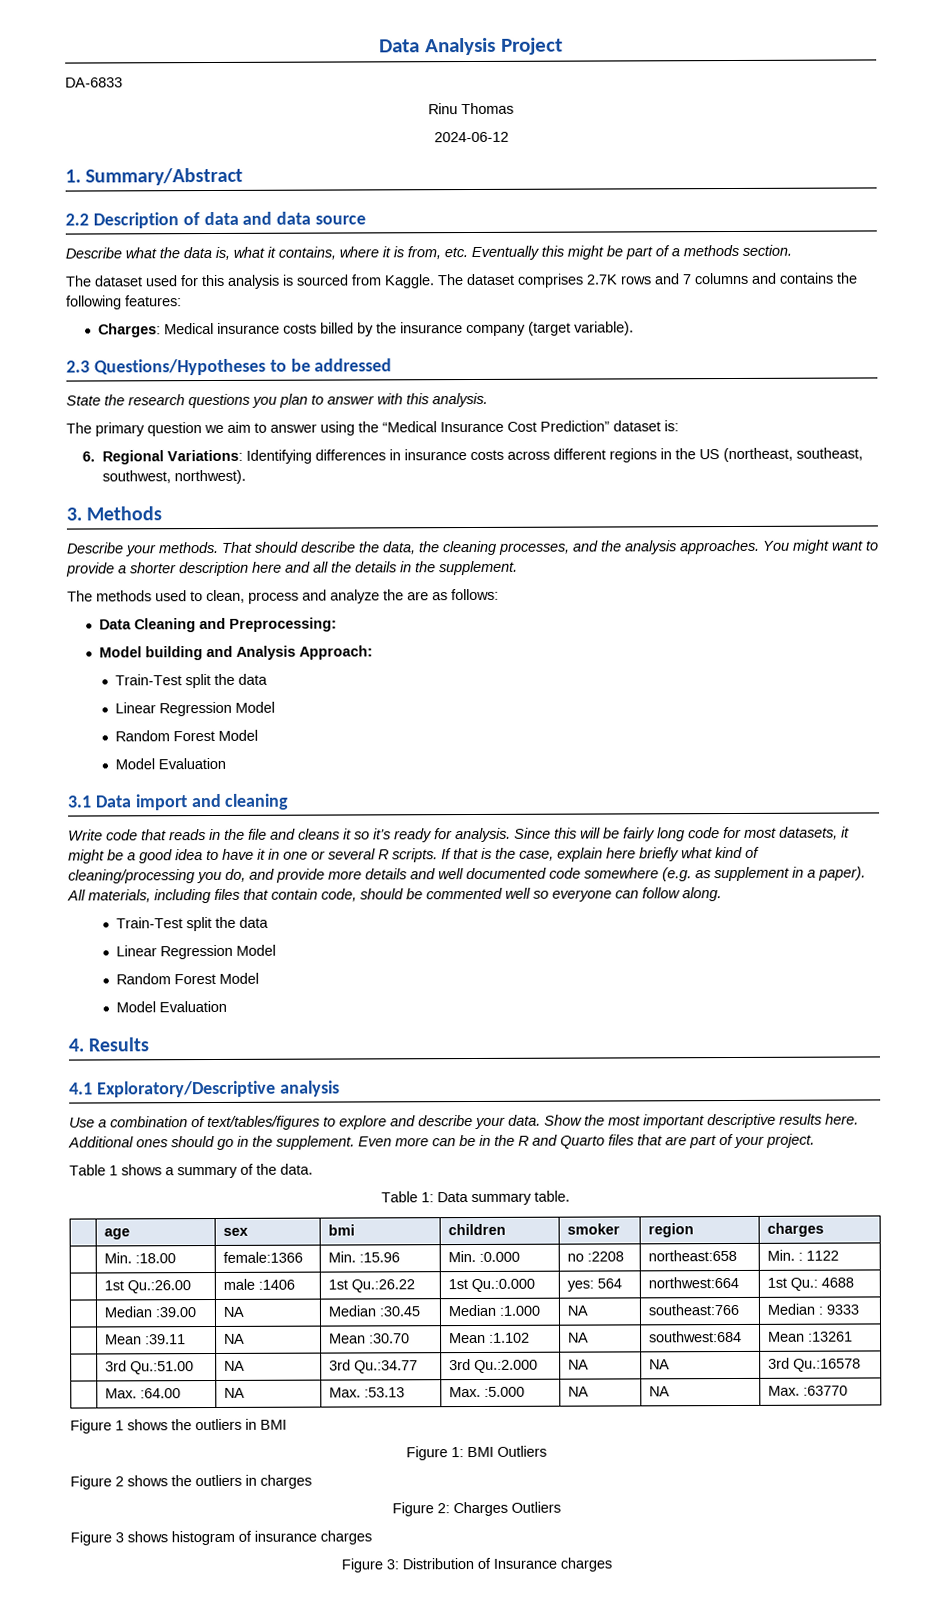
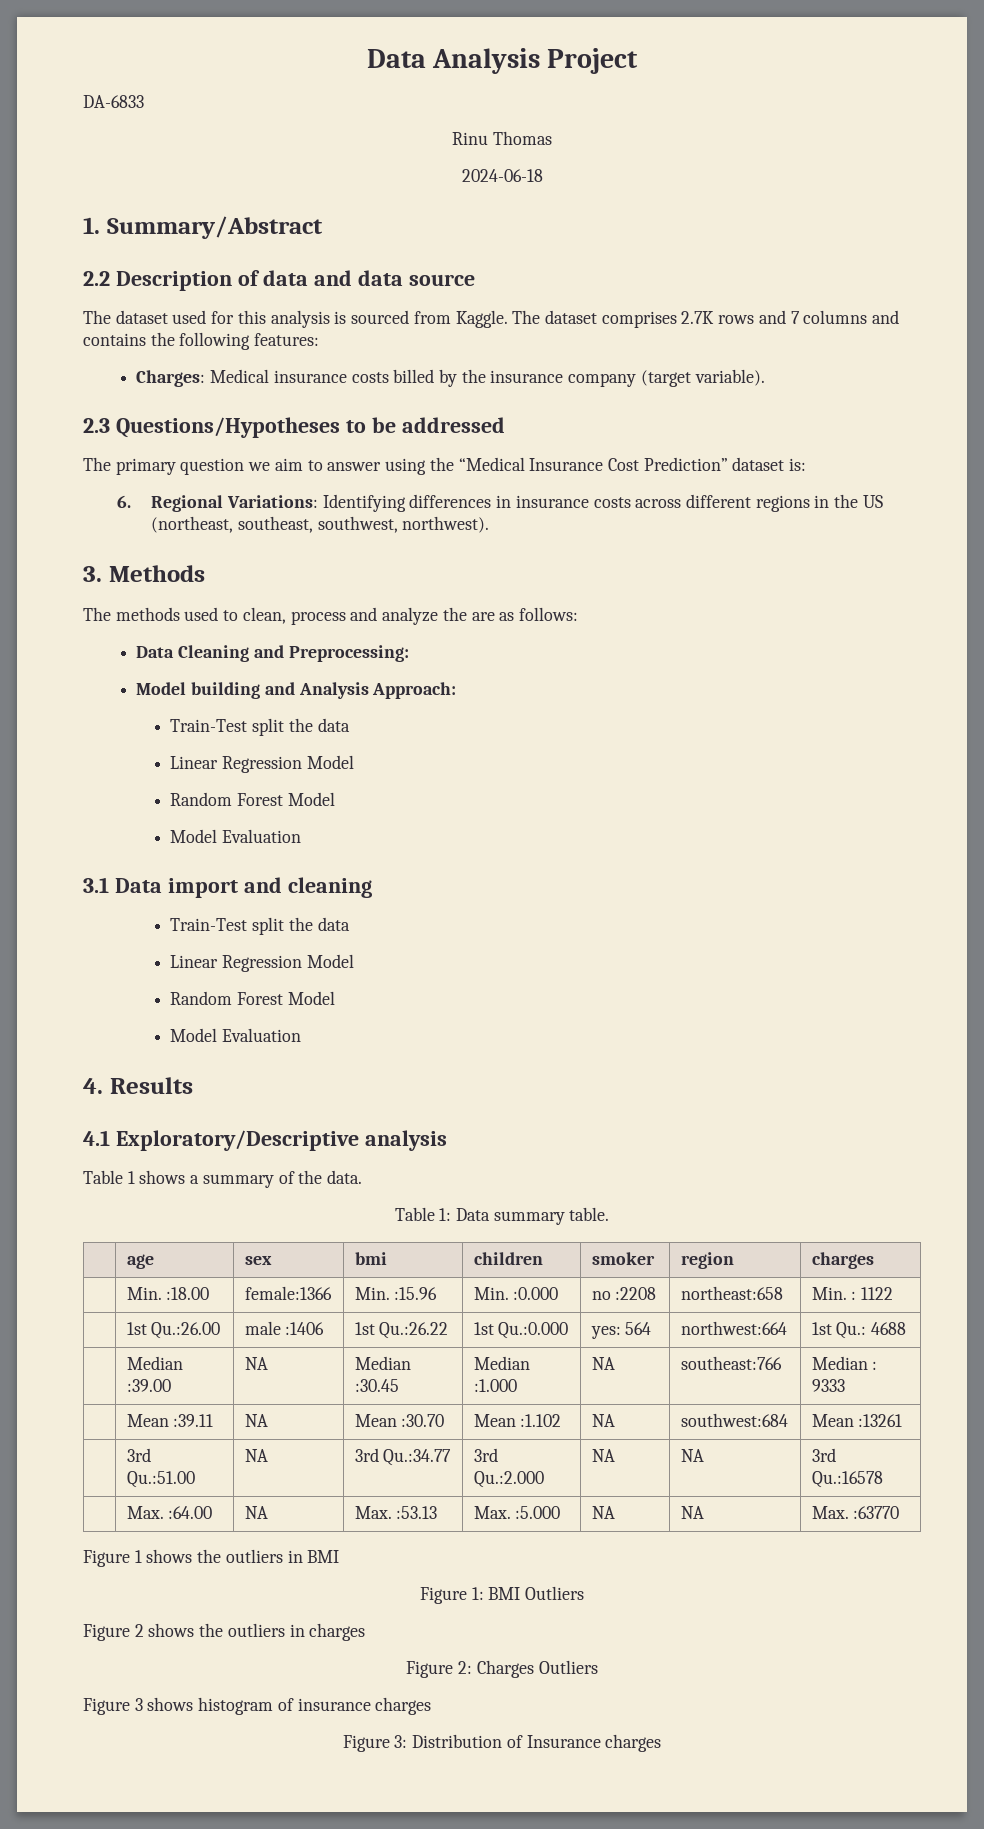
[433,131,509,143] 2024-06-12 -> [461,169,543,182] 2024-06-18
[65,244,792,261] // Describe what the data is, what it contains, where it is from, etc. Eventually this might be part of a methods section. -> (475, 280) none
[66,392,488,409] // State the research questions you plan to answer with this analysis. -> (505, 425) none
[67,539,879,557] [66,560,518,577] // Describe your methods. That should describe the data, the cleaning processes, and the analysis approaches. You might want to provide a shorter description here and all the details in the supplement. -> (205, 573) none
[68,826,850,843] [68,846,760,864] [68,866,866,884] [67,887,722,904] // Write code that reads in the file and cleans it so it’s ready for analysis. Since this will be fairly long code for most datasets, it might be a good idea to have it in one or several R scripts. If that is the case, explain here briefly what kind of cleaning/processing you do, and provide more details and well documented code somewhere (e.g. as supplement in a paper). All materials, including files that contain code, should be commented well so everyone can follow along. -> (372, 887) none
[69,1113,859,1131] [68,1133,815,1150] // Use a combination of text/tables/figures to explore and describe your data. Show the most important descriptive results here. Additional ones should go in the supplement. Even more can be in the R and Quarto files that are part of your project. -> (447, 1140) none

